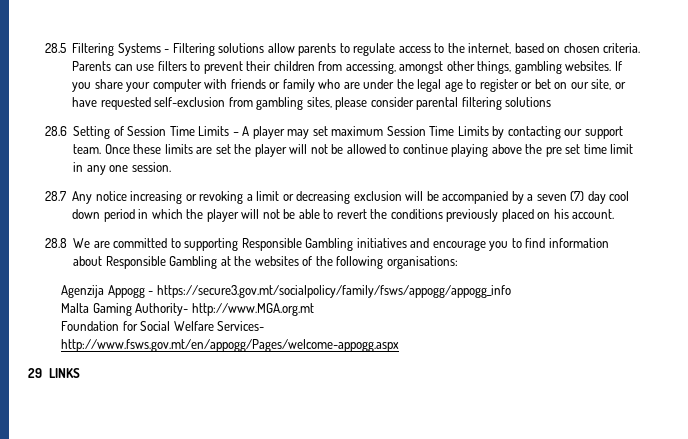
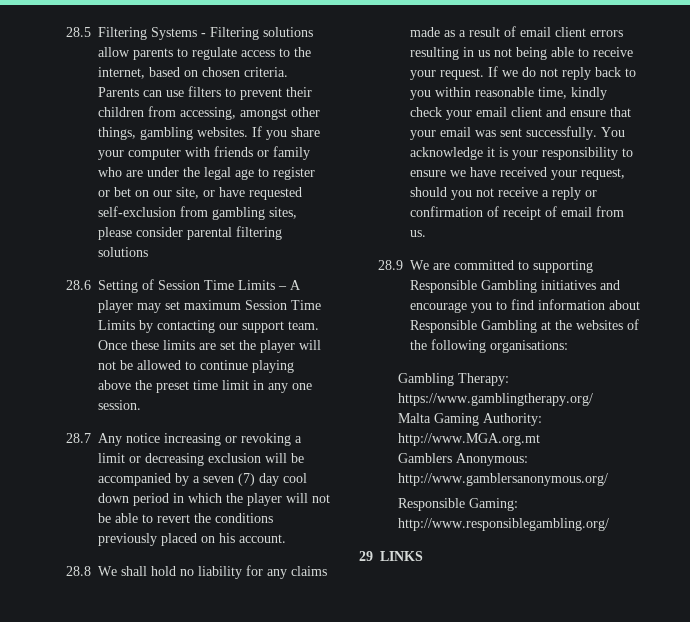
[545,144,581,157] pre set -> [156,381,190,393] preset
(91, 243) none -> [121,565,328,579] [410,26,624,37] [410,47,634,60] [410,66,637,80] [410,87,608,100] [410,107,632,120] [410,126,626,140] [410,147,634,160] [410,167,626,180] [410,187,598,200] [410,206,625,220] [410,230,427,237] [378,260,430,270] shall hold no liability for any claims made as a result of email client errors resulting in us not being able to receive your request. If we do not reply back to you within reasonable time, kindly check your email client and ensure that your email was sent successfully. You acknowledge it is your responsibility to ensure we have received your request, should you not receive a reply or confirmation of receipt of email from us. // 28.9 We
[61,285,511,298] Agenzija Appogg - https://secure3.gov.mt/socialpolicy/family/fsws/appogg/appogg_info -> [397,373,509,386] [397,393,593,406] Gambling Therapy: https://www.gamblingtherapy.org/
[135,303,189,316] Authority- -> [482,413,542,426] Authority:
[61,321,265,331] [61,339,400,352] Foundation for Social Welfare Services- // http://www.fsws.gov.mt/en/appogg/Pages/welcome-appogg.aspx -> [397,453,528,466] [397,473,608,486] [397,498,518,511] [397,518,609,531] Gamblers Anonymous: http://www.gamblersanonymous.org/ // Responsible Gaming: http://www.responsiblegambling.org/

